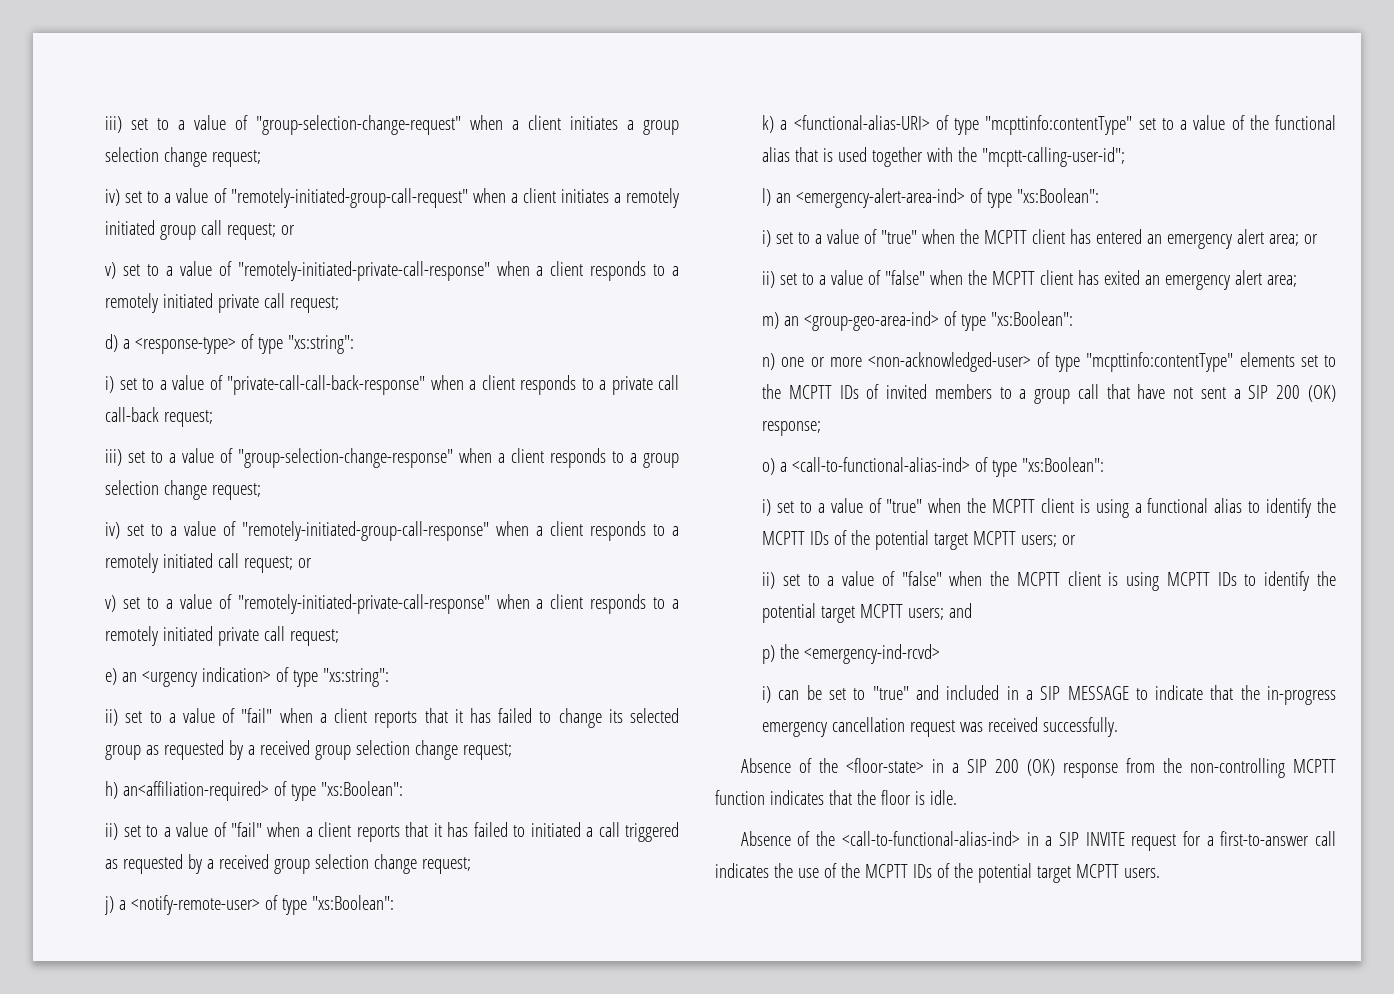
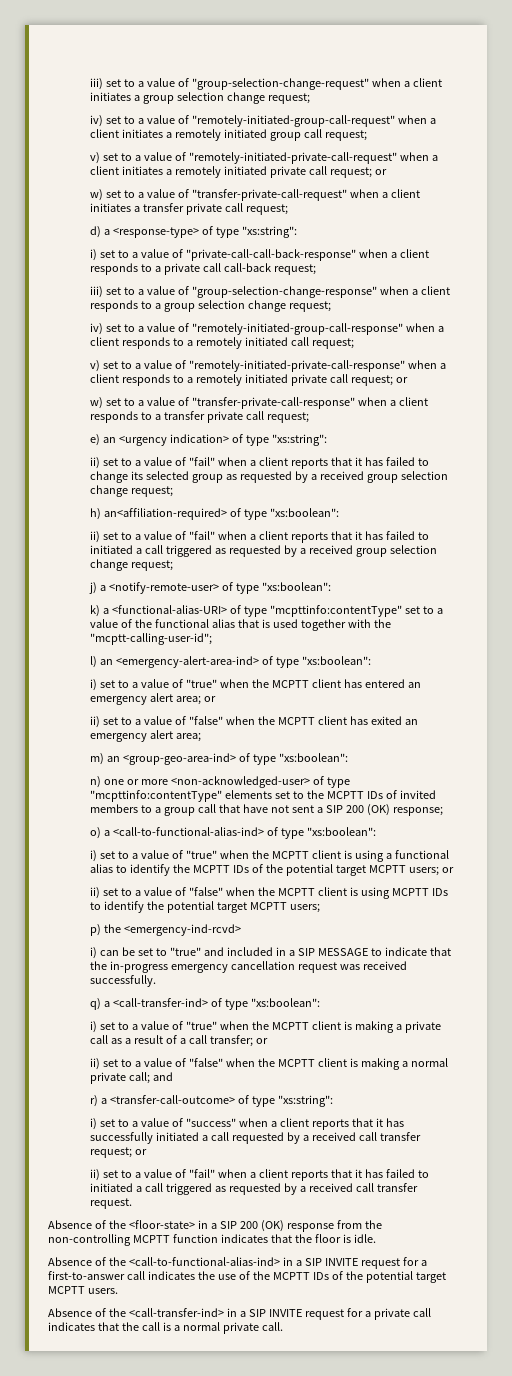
[281,225,296,235] [105,261,679,281] [105,293,340,313] or // v) set to a value of "remotely-initiated-private-call-response" when a client responds to a remotely initiated private call request; -> [90,152,438,164] [90,166,387,178] [90,189,420,201] [90,203,288,215] // v) set to a value of "remotely-initiated-private-call-request" when a client initiates a remotely initiated private call request; or // w) set to a value of "transfer-private-call-request" when a client initiates a transfer private call request;
[298,558,313,568] or -> (354, 343) none
(340, 637) none -> [395,377,408,383] [90,397,428,409] [90,411,309,423] or // w) set to a value of "transfer-private-call-response" when a client responds to a transfer private call request;
[321,781,404,796] "xs:Boolean": -> [269,508,339,517] "xs:boolean":
[312,895,395,910] "xs:Boolean": -> [261,582,331,591] "xs:boolean":
[1017,188,1100,203] "xs:Boolean": -> [301,656,371,665] "xs:boolean":
[991,311,1074,326] "xs:Boolean": -> [278,753,348,762] "xs:boolean":
[1022,457,1105,472] "xs:Boolean": -> [306,827,376,836] "xs:boolean":
[949,603,973,618] and -> (320, 908) none
(1119, 727) none -> [90,998,320,1010] [90,1021,441,1033] [90,1035,268,1047] [90,1058,448,1070] [90,1072,174,1084] [90,1095,333,1107] [90,1118,404,1130] [90,1132,421,1144] [90,1147,148,1158] [90,1169,429,1181] [90,1183,418,1195] [90,1198,133,1209] // q) a <call-transfer-ind> of type "xs:boolean": // i) set to a value of "true" when the MCPTT client is making a private call as a result of a call transfer; or // ii) set to a value of "false" when the MCPTT client is making a normal private call; and // r) a <transfer-call-outcome> of type "xs:string": // i) set to a value of "success" when a client reports that it has successfully initiated a call requested by a received call transfer request; or // ii) set to a value of "fail" when a client reports that it has failed to initiated a call triggered as requested by a received call transfer request.
(1160, 873) none -> [48,1308,431,1320] [48,1322,283,1334] // Absence of the <call-transfer-ind> in a SIP INVITE request for a private call indicates that the call is a normal private call.

